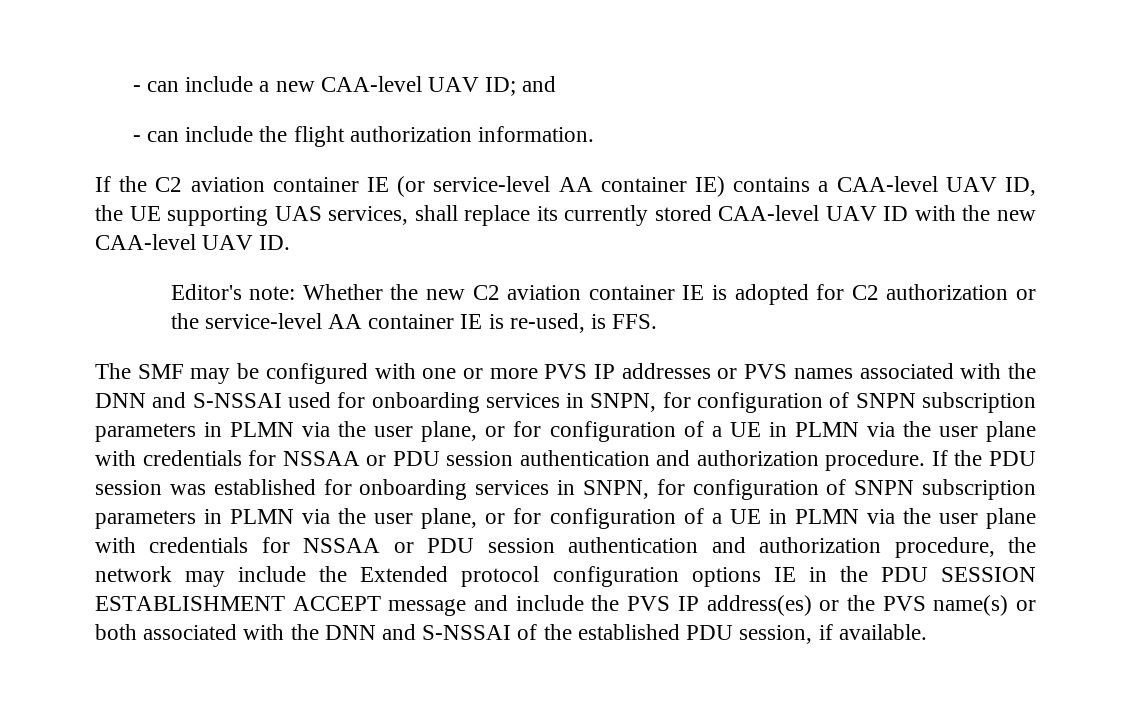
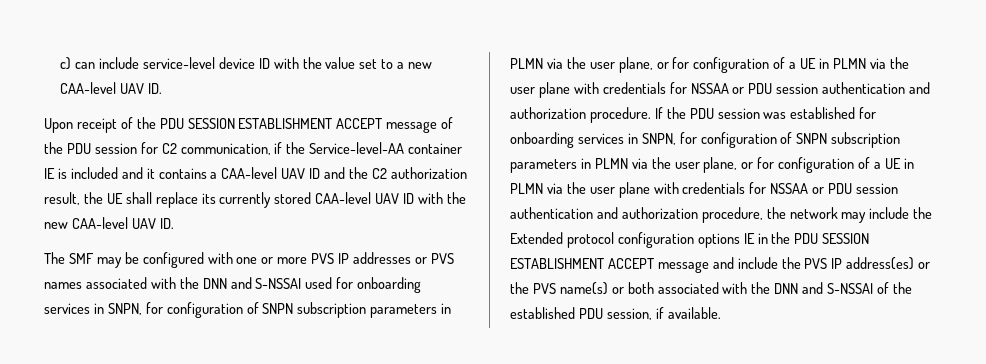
[132,76,557,96] [132,126,595,147] [95,176,1037,197] [95,205,409,226] - can include a new CAA-level UAV ID; and // - can include the flight authorization information. // If the C2 aviation container IE (or service-level AA container IE) contains a CAA-level UAV ID, the UE supporting UAS services, -> [60,57,433,70] [60,82,162,94] [44,117,454,133] [44,142,463,155] [44,167,467,179] [44,192,123,205] c) can include service-level device ID with the value set to a new CAA-level UAV ID. // Upon receipt of the PDU SESSION ESTABLISHMENT ACCEPT message of the PDU session for C2 communication, if the Service-level-AA container IE is included and it contains a CAA-level UAV ID and the C2 authorization result, the UE
[170,284,1036,305] [170,313,658,333] // Editor's note: Whether the new C2 aviation container IE is adopted for C2 authorization or the service-level AA container IE is re-used, is FFS. -> (174, 223) none

